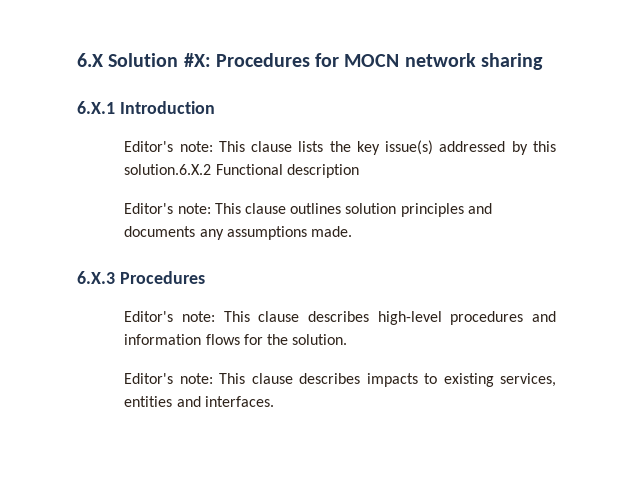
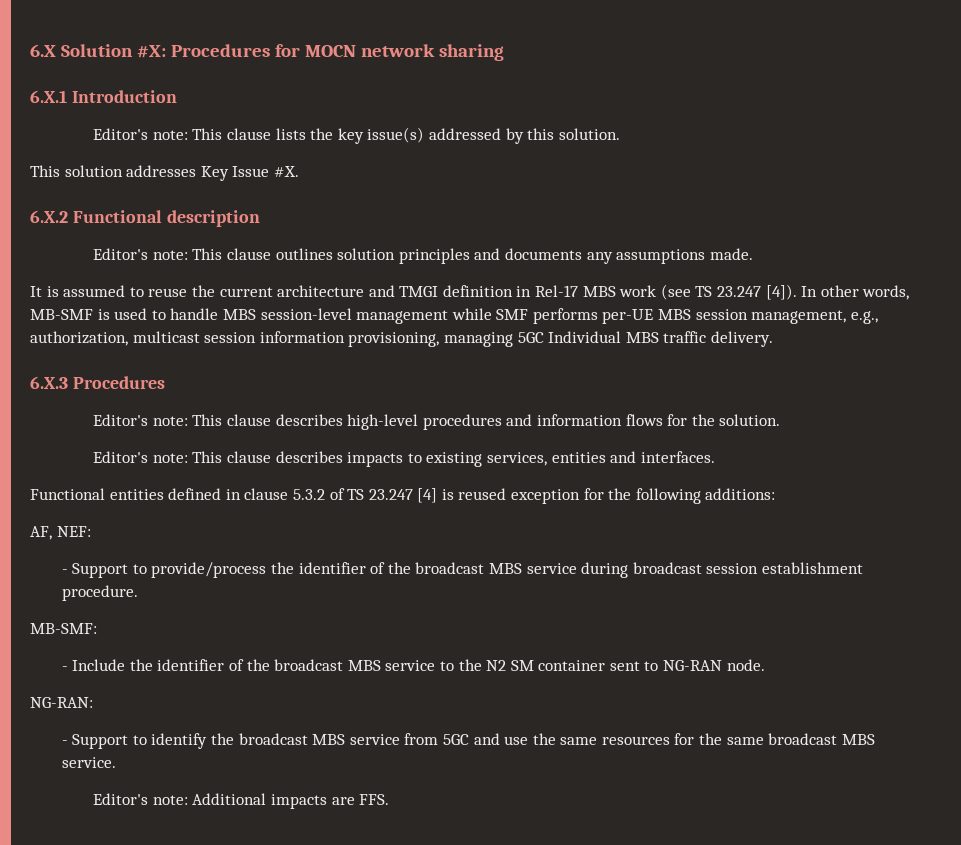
[124,164,212,175] solution.6.X.2 -> [558,128,620,140] [30,165,299,181] [30,210,68,223] solution. // This solution addresses Key Issue #X. // 6.X.2
(352, 231) none -> [30,284,910,300] [30,308,878,324] [30,331,773,347] // It is assumed to reuse the current architecture and TMGI definition in Rel-17 MBS work (see TS 23.247 [4]). In other words, MB-SMF is used to handle MBS session-level management while SMF performs per-UE MBS session management, e.g., authorization, multicast session information provisioning, managing 5GC Individual MBS traffic delivery.
(274, 401) none -> [30,488,776,504] [30,526,91,540] [61,562,863,578] [61,585,138,601] [30,623,97,634] [61,659,765,671] [30,697,93,708] [61,733,875,749] [61,757,116,768] [93,793,390,809] // Functional entities defined in clause 5.3.2 of TS 23.247 [4] is reused exception for the following additions: // AF, NEF: // - Support to provide/process the identifier of the broadcast MBS service during broadcast session establishment procedure. // MB-SMF: // - Include the identifier of the broadcast MBS service to the N2 SM container sent to NG-RAN node. // NG-RAN: // - Support to identify the broadcast MBS service from 5GC and use the same resources for the same broadcast MBS service. // Editor's note: Additional impacts are FFS.

